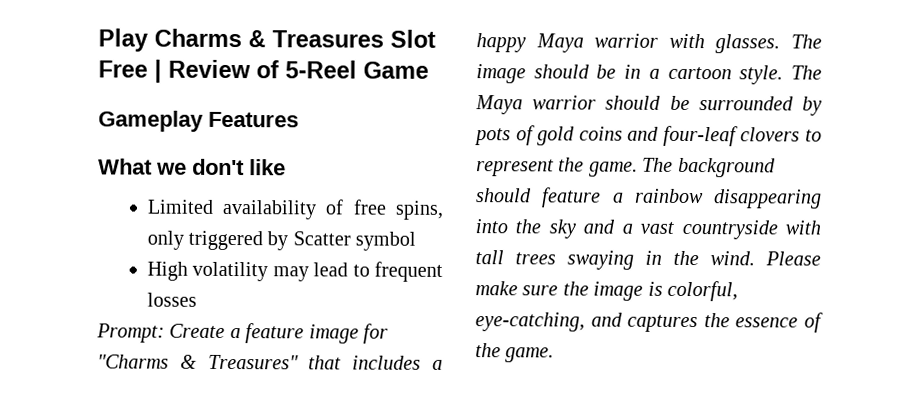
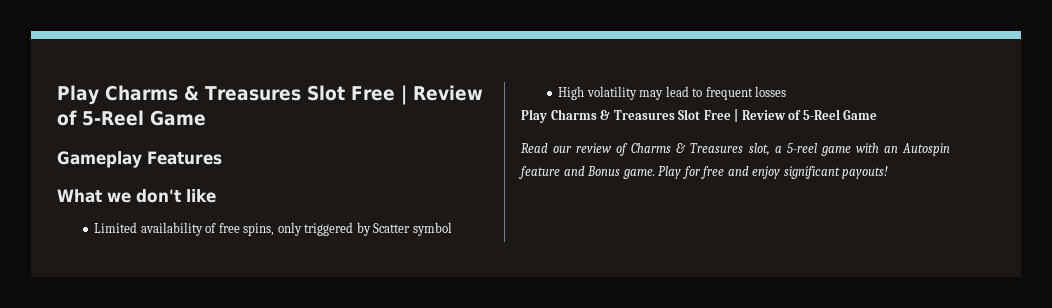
[96,323,388,344] [97,354,444,370] [476,33,822,54] [476,64,822,85] [475,95,822,116] [474,125,822,147] [476,157,776,178] [476,187,822,209] [475,219,821,240] [475,250,821,270] [475,280,738,302] [475,312,823,333] [475,343,555,363] Prompt: Create a feature image for "Charms & Treasures" that includes a happy Maya warrior with glasses. The image should be in a cartoon style. The Maya warrior should be surrounded by pots of gold coins and four-leaf clovers to represent the game. The background should feature a rainbow disappearing into the sky and a vast countryside with tall trees swaying in the wind. Please make sure the image is colorful, eye-catching, and captures the essence of the game. -> [521,109,878,123] [521,143,950,156] [519,166,889,179] Play Charms & Treasures Slot Free | Review of 5-Reel Game // Read our review of Charms & Treasures slot, a 5-reel game with an Autospin feature and Bonus game. Play for free and enjoy significant payouts!

